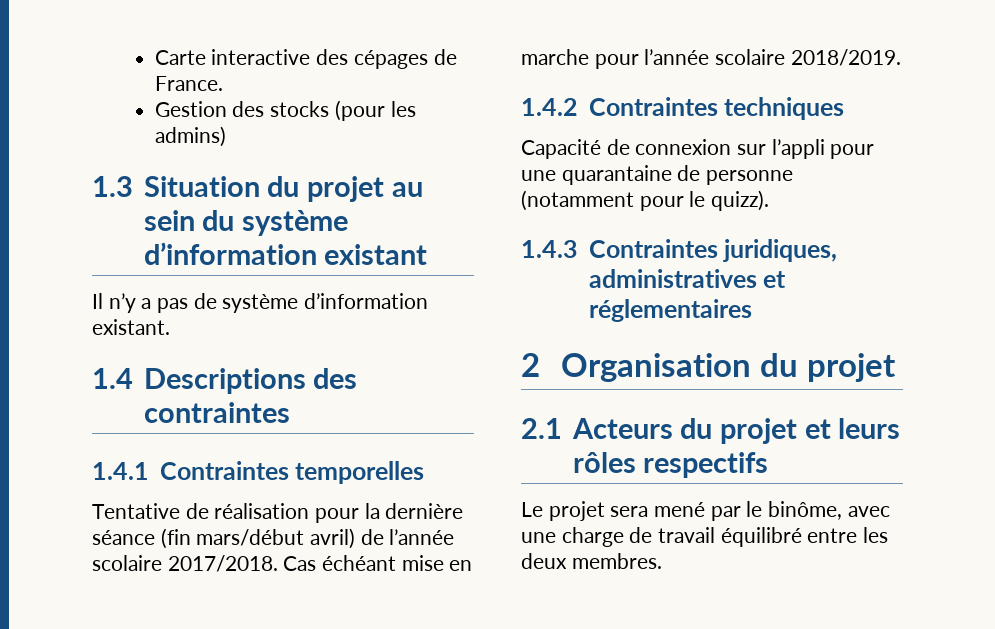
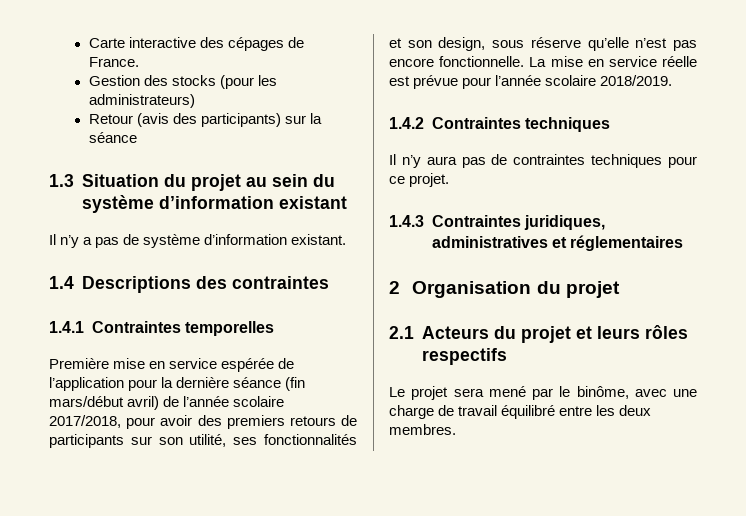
[154,126,226,147] admins) -> [88,94,195,108] [88,113,323,127] [88,132,137,143] administrateurs) // Retour (avis des participants) sur la séance
[92,503,310,519] Tentative de réalisation -> [49,358,295,372] [49,377,124,391] Première mise en service espérée de l’application
[167,555,473,572] [521,49,589,65] 2017/2018. Cas échéant mise en marche -> [49,415,357,429] [49,434,357,448] [389,37,697,51] [389,56,697,67] [389,75,459,89] 2017/2018, pour avoir des premiers retours de participants sur son utilité, ses fonctionnalités et son design, sous réserve qu’elle n’est pas encore fonctionnelle. La mise en service réelle est prévue
[521,139,875,159] [521,165,794,185] [521,190,770,211] Capacité de connexion sur l’appli pour une quarantaine de personne (notamment pour le quizz). -> [389,154,697,168] [389,173,450,187] Il n’y aura pas de contraintes techniques pour ce projet.

